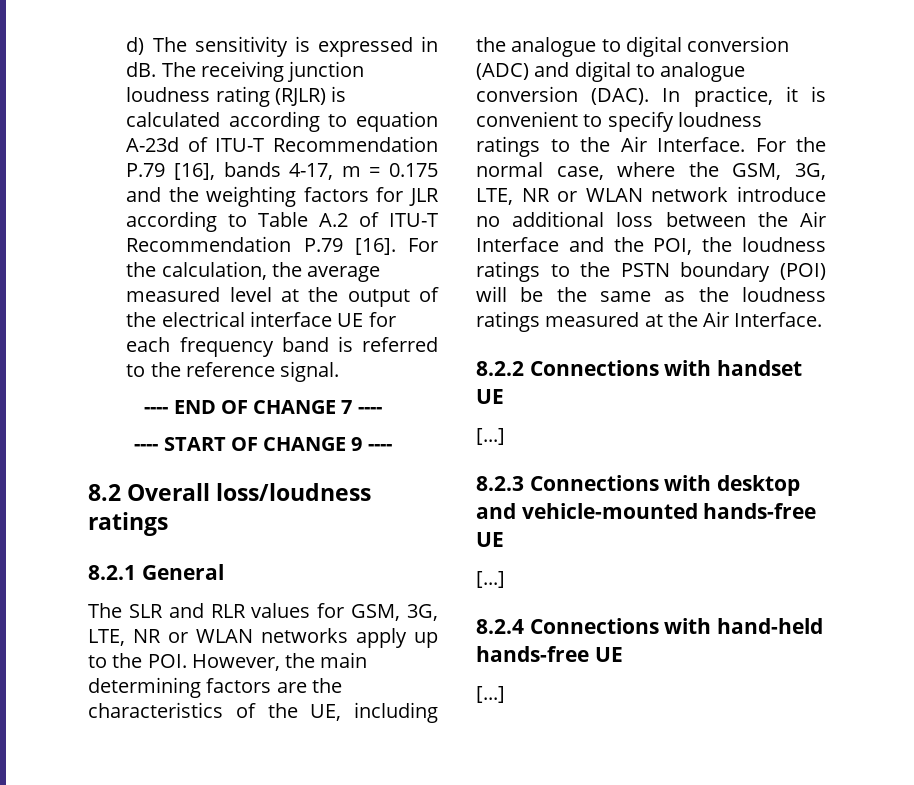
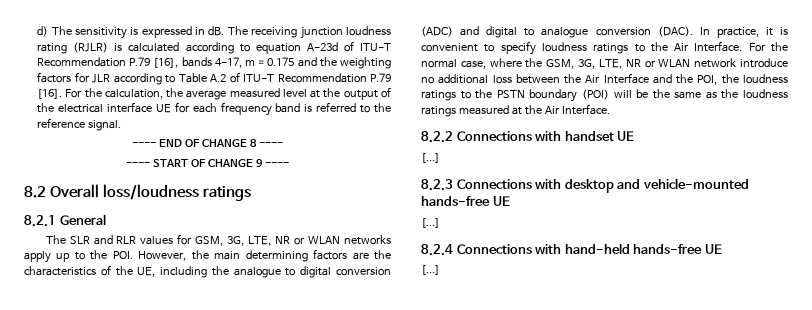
[341,400,353,414] 7 -> [249,139,257,147] 8

